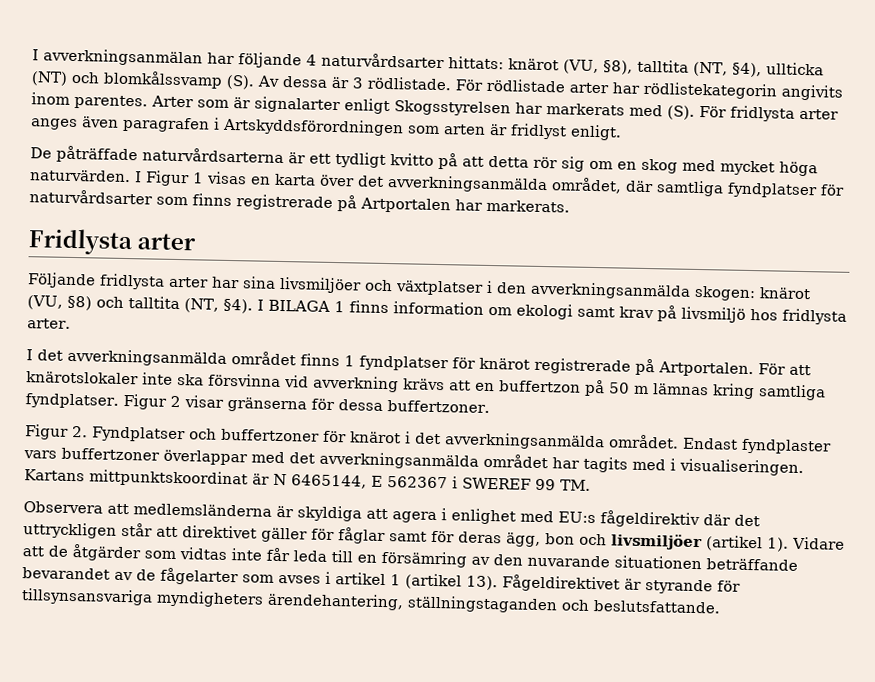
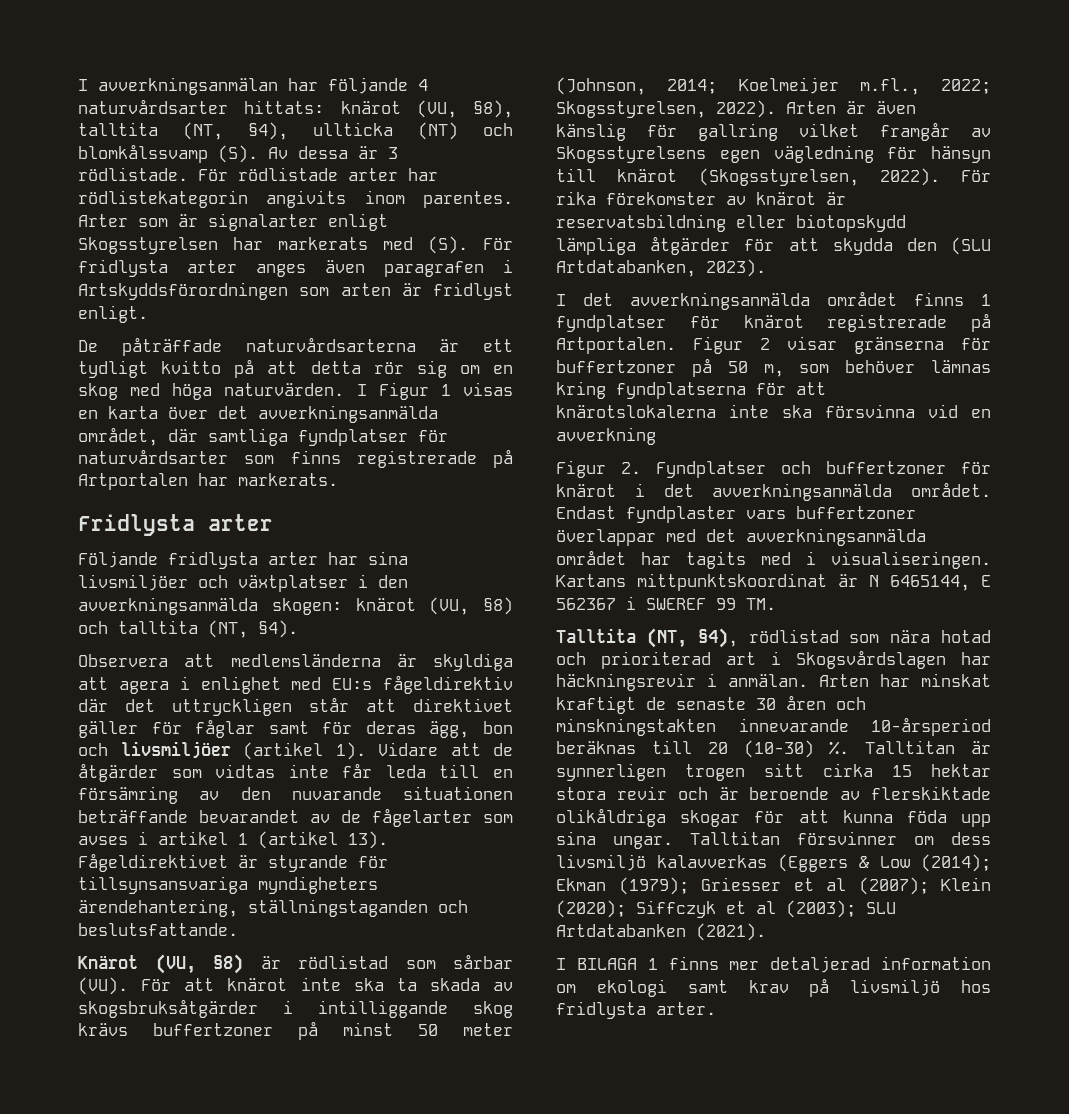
[720,160,775,176] mycket -> (161, 389) none
[256,299,847,325] [27,318,71,329] [26,348,811,378] [26,371,826,401] [25,393,490,414] [25,424,832,455] [23,447,804,477] [24,469,591,491] I BILAGA 1 finns information om ekologi samt krav på livsmiljö hos fridlysta arter. // I det avverkningsanmälda området finns 1 fyndplatser för knärot registrerade på Artportalen. För att knärotslokaler inte ska försvinna vid avverkning krävs att en buffertzon på 50 m lämnas kring samtliga fyndplatser. Figur 2 visar gränserna för dessa buffertzoner. // Figur 2. Fyndplatser och buffertzoner för knärot i det avverkningsanmälda området. Endast fyndplaster vars buffertzoner överlappar med det avverkningsanmälda området har tagits med i visualiseringen. Kartans mittpunktskoordinat är N 6465144, E 562367 i SWEREF 99 TM. -> (298, 629) none
(721, 607) none -> [78,954,513,974] [78,977,513,995] [78,999,513,1018] [78,1021,513,1040] [556,77,991,95] [556,100,916,118] [556,122,991,141] [556,145,991,163] [556,168,991,186] [556,191,846,205] [556,214,906,232] [556,236,991,255] [556,259,766,277] [556,291,991,310] [556,313,991,332] [556,336,991,354] [556,358,991,377] [556,381,826,399] [556,404,991,418] [556,427,656,445] [556,460,991,478] [556,482,991,501] [556,506,916,523] [556,528,926,546] [556,550,991,569] [556,573,991,591] [556,596,776,610] [556,628,991,648] [556,650,991,669] [556,673,991,691] [556,695,866,714] [556,717,991,736] [556,740,991,758] [556,763,991,781] [556,786,991,800] [556,808,991,827] [556,831,991,849] [556,854,991,872] [556,877,991,895] [556,900,896,918] [556,923,766,941] [556,956,991,973] [556,978,991,997] [556,1001,716,1019] // Knärot (VU, §8) är rödlistad som sårbar (VU). För att knärot inte ska ta skada av skogsbruksåtgärder i intilliggande skog krävs buffertzoner på minst 50 meter (Johnson, 2014; Koelmeijer m.fl., 2022; Skogsstyrelsen, 2022). Arten är även känslig för gallring vilket framgår av Skogsstyrelsens egen vägledning för hänsyn till knärot (Skogsstyrelsen, 2022). För rika förekomster av knärot är reservatsbildning eller biotopskydd lämpliga åtgärder för att skydda den (SLU Artdatabanken, 2023). // I det avverkningsanmälda området finns 1 fyndplatser för knärot registrerade på Artportalen. Figur 2 visar gränserna för buffertzoner på 50 m, som behöver lämnas kring fyndplatserna för att knärotslokalerna inte ska försvinna vid en avverkning // Figur 2. Fyndplatser och buffertzoner för knärot i det avverkningsanmälda området. Endast fyndplaster vars buffertzoner överlappar med det avverkningsanmälda området har tagits med i visualiseringen. Kartans mittpunktskoordinat är N 6465144, E 562367 i SWEREF 99 TM. // Talltita (NT, §4), rödlistad som nära hotad och prioriterad art i Skogsvårdslagen har häckningsrevir i anmälan. Arten har minskat kraftigt de senaste 30 åren och minskningstakten innevarande 10-årsperiod beräknas till 20 (10-30) %. Talltitan är synnerligen trogen sitt cirka 15 hektar stora revir och är beroende av flerskiktade olikåldriga skogar för att kunna föda upp sina ungar. Talltitan försvinner om dess livsmiljö kalavverkas (Eggers & Low (2014); Ekman (1979); Griesser et al (2007); Klein (2020); Siffczyk et al (2003); SLU Artdatabanken (2021). // I BILAGA 1 finns mer detaljerad information om ekologi samt krav på livsmiljö hos fridlysta arter.

